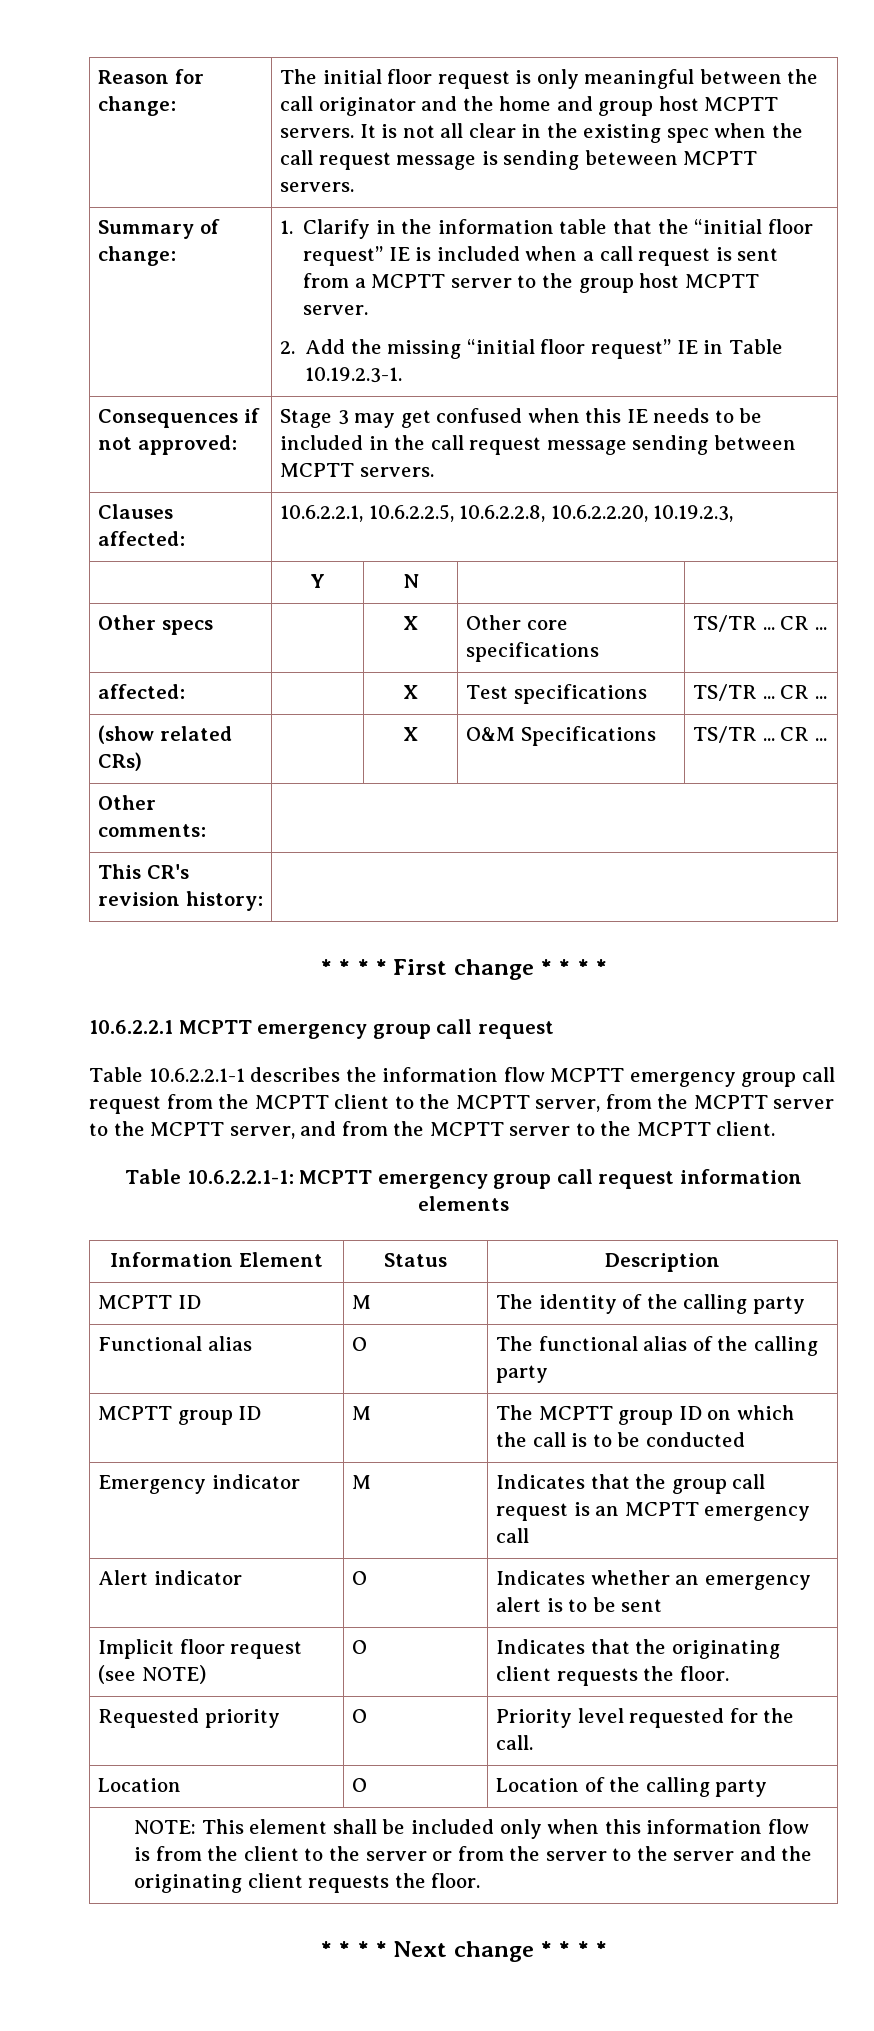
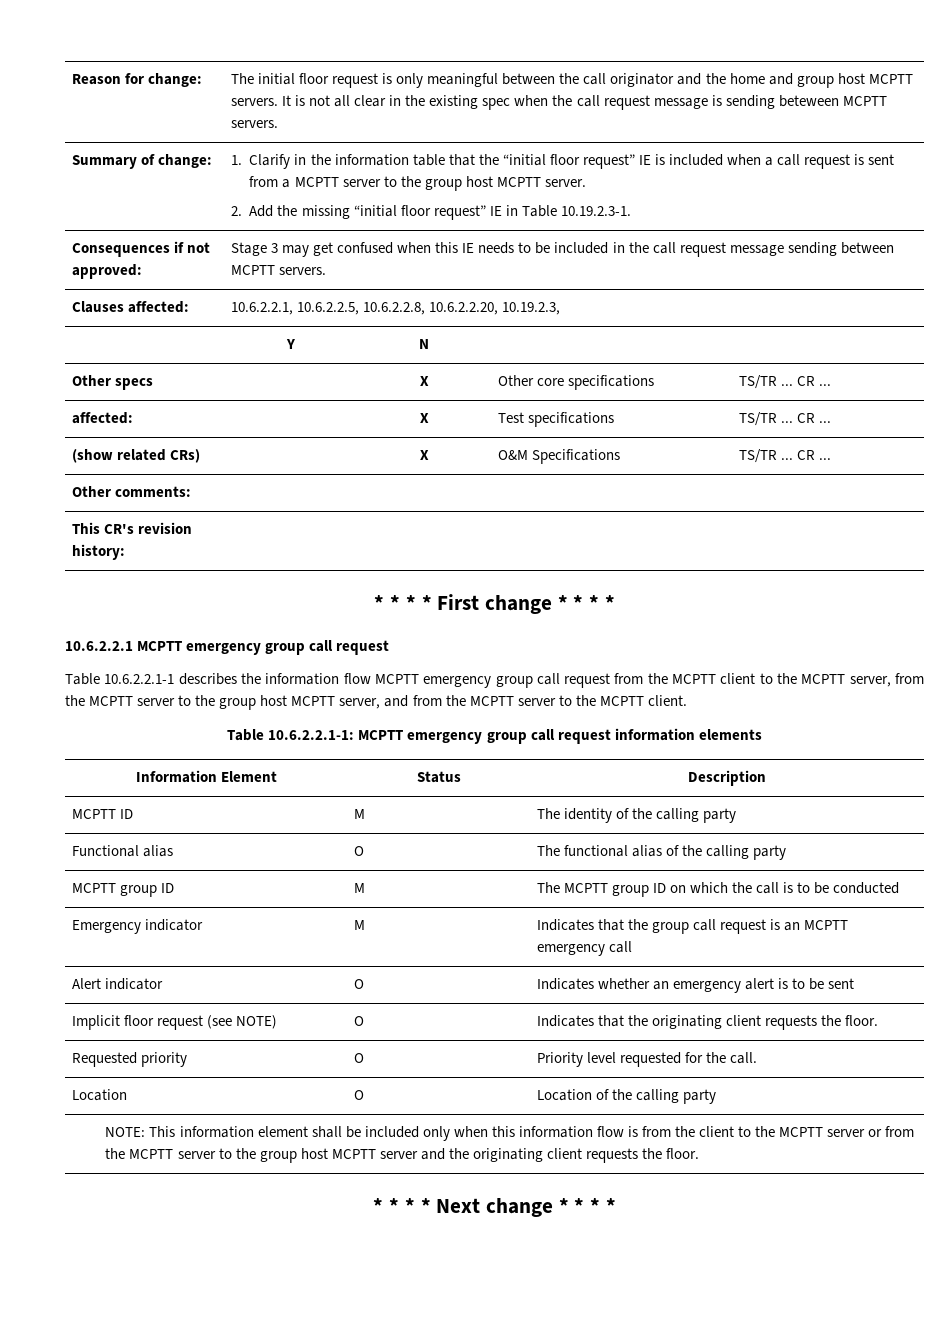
(145, 1128) none -> [219,695,288,710] group host
(244, 1826) none -> [179,1126,254,1138] information
(360, 1853) none -> [779,1127,824,1137] MCPTT
[545,1846,668,1861] server to the -> [129,1148,376,1163] MCPTT server to the group host MCPTT

